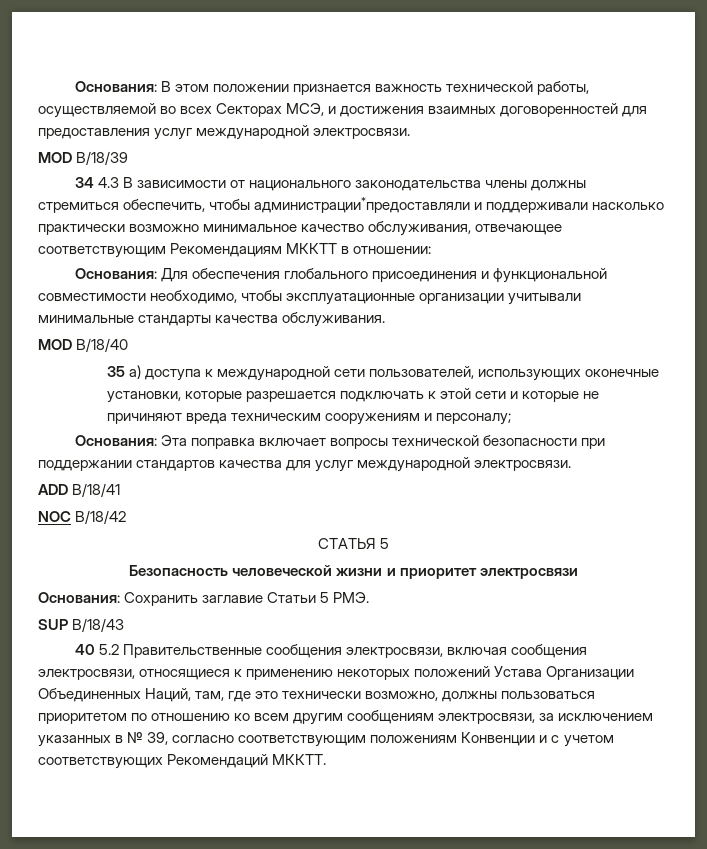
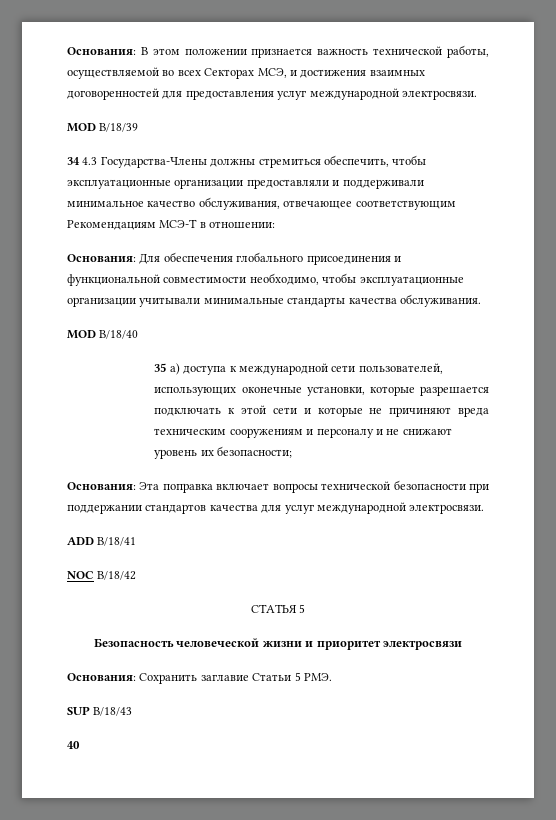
[123,177,587,191] [38,197,665,213] [38,224,200,235] В зависимости от национального законодательства члены должны стремиться обеспечить, чтобы администрации*предоставляли и поддерживали насколько практически возможно -> [100,155,427,168] [67,179,424,189] Государства-Члены должны стремиться обеспечить, чтобы эксплуатационные организации предоставляли и поддерживали
[286,243,338,254] МККТТ -> [159,219,198,228] МСЭ-Т
[436,413,512,425] персоналу; -> [316,428,452,438] [154,446,293,459] персоналу и не снижают уровень их безопасности;
[98,644,588,658] [38,666,635,680] [38,688,596,702] [38,710,654,725] [38,732,614,747] [38,754,327,769] 5.2 Правительственные сообщения электросвязи, включая сообщения электросвязи, относящиеся к применению некоторых положений Устава Организации Объединенных Наций, там, где это технически возможно, должны пользоваться приоритетом по отношению ко всем другим сообщениям электросвязи, за исключением указанных в № 39, согласно соответствующим положениям Конвенции и с учетом соответствующих Рекомендаций МККТТ. -> (80, 745) none

